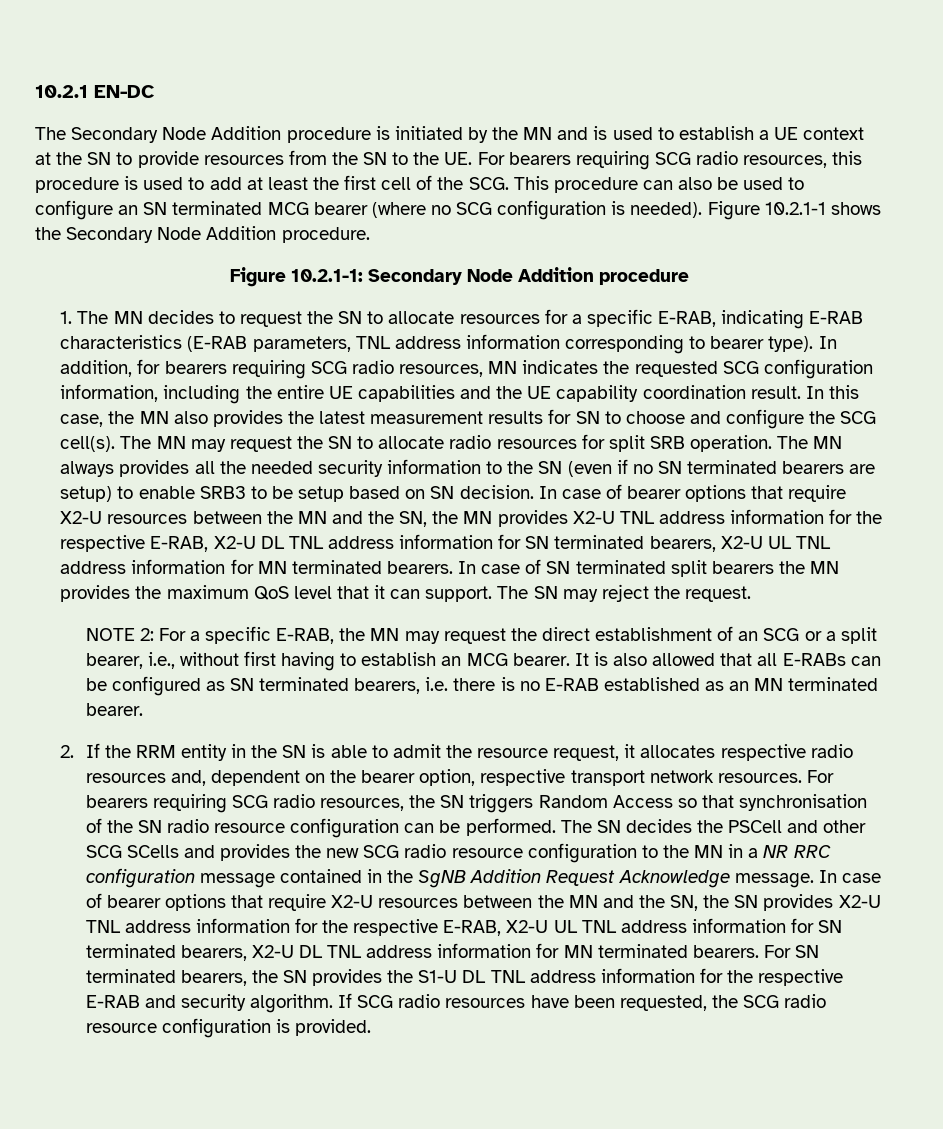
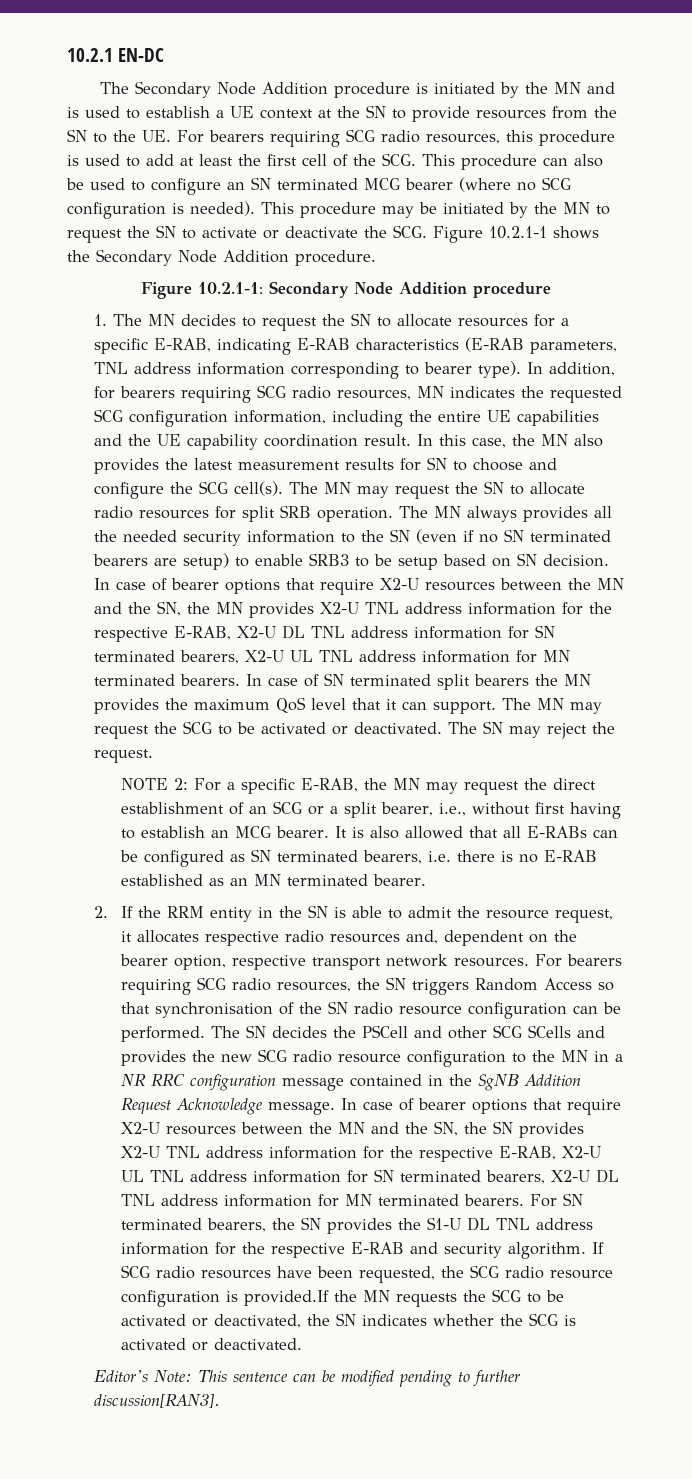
(703, 210) none -> [261,202,610,218] [67,225,427,243] This procedure may be initiated by the MN to request the SN to activate or deactivate the SCG.
(529, 592) none -> [536,698,602,714] [93,721,477,739] MN may request the SCG to be activated or deactivated. The
[294,1019,371,1036] provided. -> [243,1289,564,1307] [120,1313,576,1328] [120,1338,302,1351] [93,1370,521,1387] [93,1393,220,1408] provided.If the MN requests the SCG to be activated or deactivated, the SN indicates whether the SCG is activated or deactivated. // Editor’s Note: This sentence can be modified pending to further discussion[RAN3].

